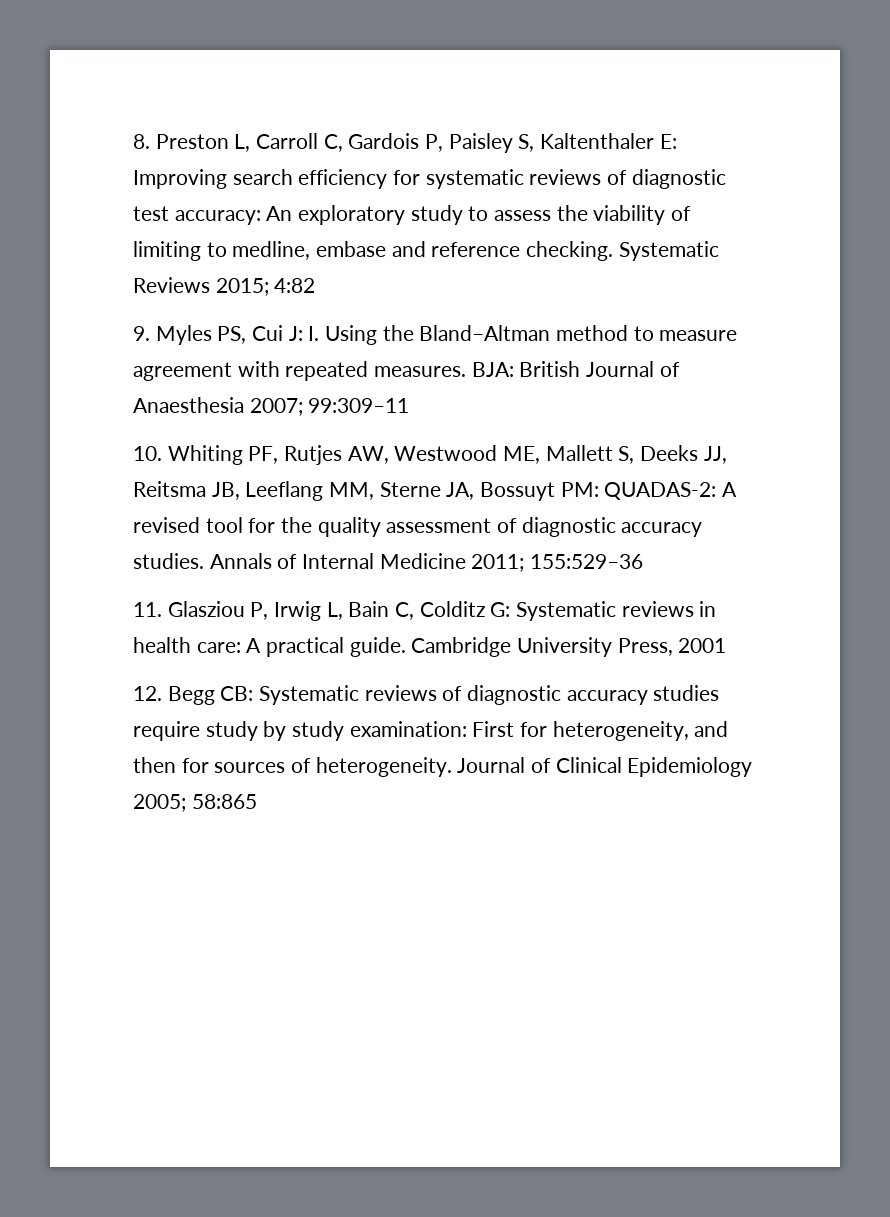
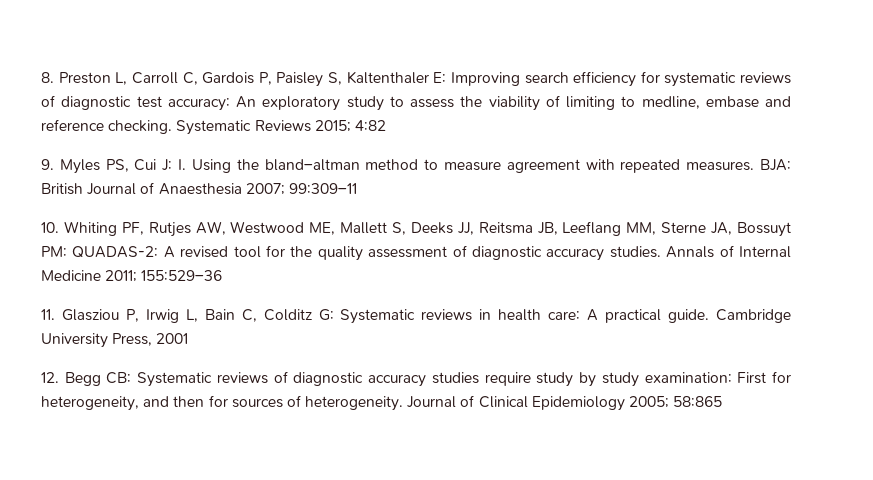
[419,325,551,341] Bland–Altman -> [264,159,360,171] bland–altman

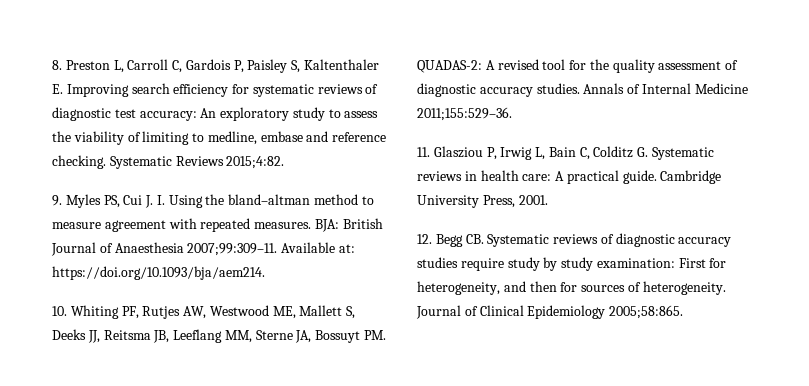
[433,72,447,83] E: -> [52,84,63,94] E.
[314,120,386,132] 2015; 4:82 -> [226,156,285,169] 2015;4:82.
[162,159,173,171] J: -> [145,195,154,208] J.
[245,183,357,195] 2007; 99:309–11 -> [187,242,355,256] [52,266,265,280] 2007;99:309–11. Available at: https://doi.org/10.1093/bja/aem214.
[41,246,67,257] PM: -> [364,330,387,340] PM.
[105,270,223,282] 2011; 155:529–36 -> [417,107,512,121] 2011;155:529–36.
[318,309,334,321] G: -> [637,147,649,157] G.
[156,333,189,344] 2001 -> [518,195,548,205] 2001.
[106,372,132,384] CB: -> [465,234,484,244] CB.
[629,396,723,408] 2005; 58:865 -> [609,305,684,319] 2005;58:865.

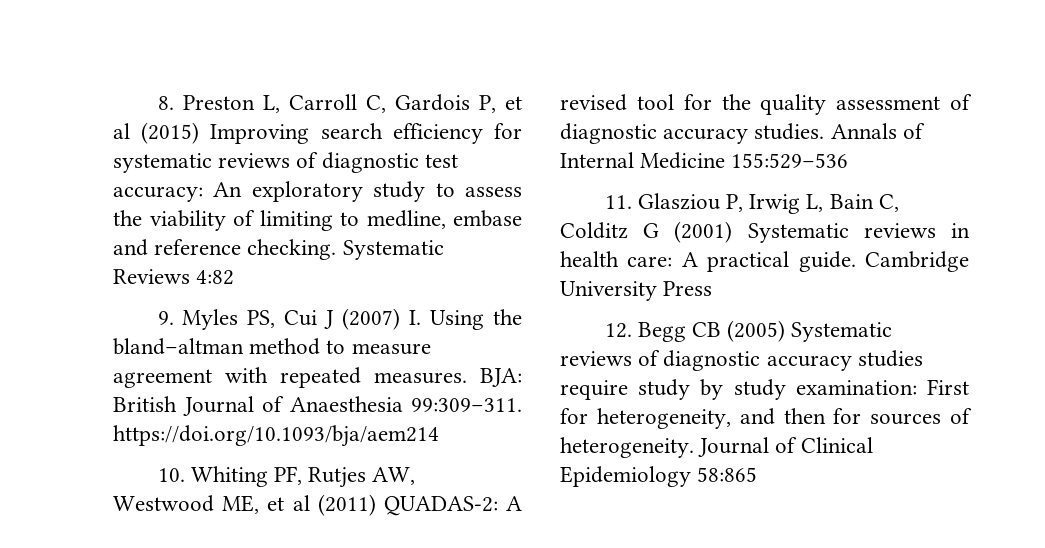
[247,59,380,73] [52,84,63,94] Paisley S, Kaltenthaler E. -> [505,96,522,110] [113,122,200,144] et al (2015)
[226,156,285,169] 2015;4:82. -> [196,270,235,285] 4:82
[145,195,154,208] J. -> [324,308,401,330] J (2007)
[187,242,355,256] [52,266,265,280] 2007;99:309–11. Available at: https://doi.org/10.1093/bja/aem214. -> [411,398,522,412] [113,425,439,447] 99:309–311. https://doi.org/10.1093/bja/aem214
[299,305,356,319] [52,329,387,343] Mallett S, Deeks JJ, Reitsma JB, Leeflang MM, Sterne JA, Bossuyt PM. -> [267,494,376,516] et al (2011)
[417,107,512,121] 2011;155:529–36. -> [731,153,849,169] 155:529–536
[637,147,649,157] G. -> [643,221,733,243] G (2001)
[482,195,548,208] Press, 2001. -> [663,281,713,296] Press
[465,234,484,244] CB. -> [691,320,786,342] CB (2005)
[609,305,684,319] 2005;58:865. -> [697,467,758,482] 58:865

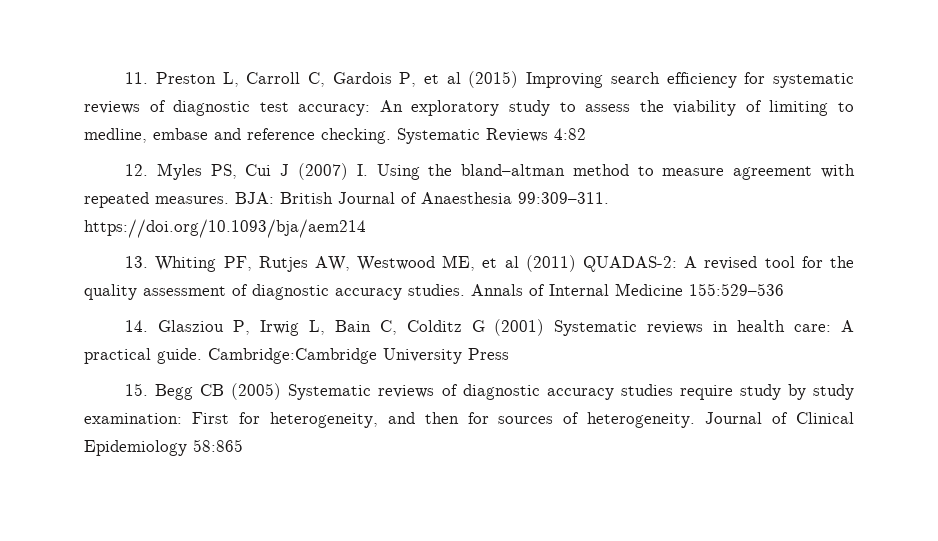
[157,96,174,110] 8. -> [125,72,149,84] 11.
[157,311,174,325] 9. -> [125,164,149,176] 12.
[157,468,185,482] 10. -> [125,256,149,268] 13.
[604,195,632,209] 11. -> [125,320,149,332] 14.
[865,251,969,272] Cambridge -> [208,348,377,364] Cambridge:Cambridge
[604,323,632,338] 12. -> [125,383,149,396] 15.

